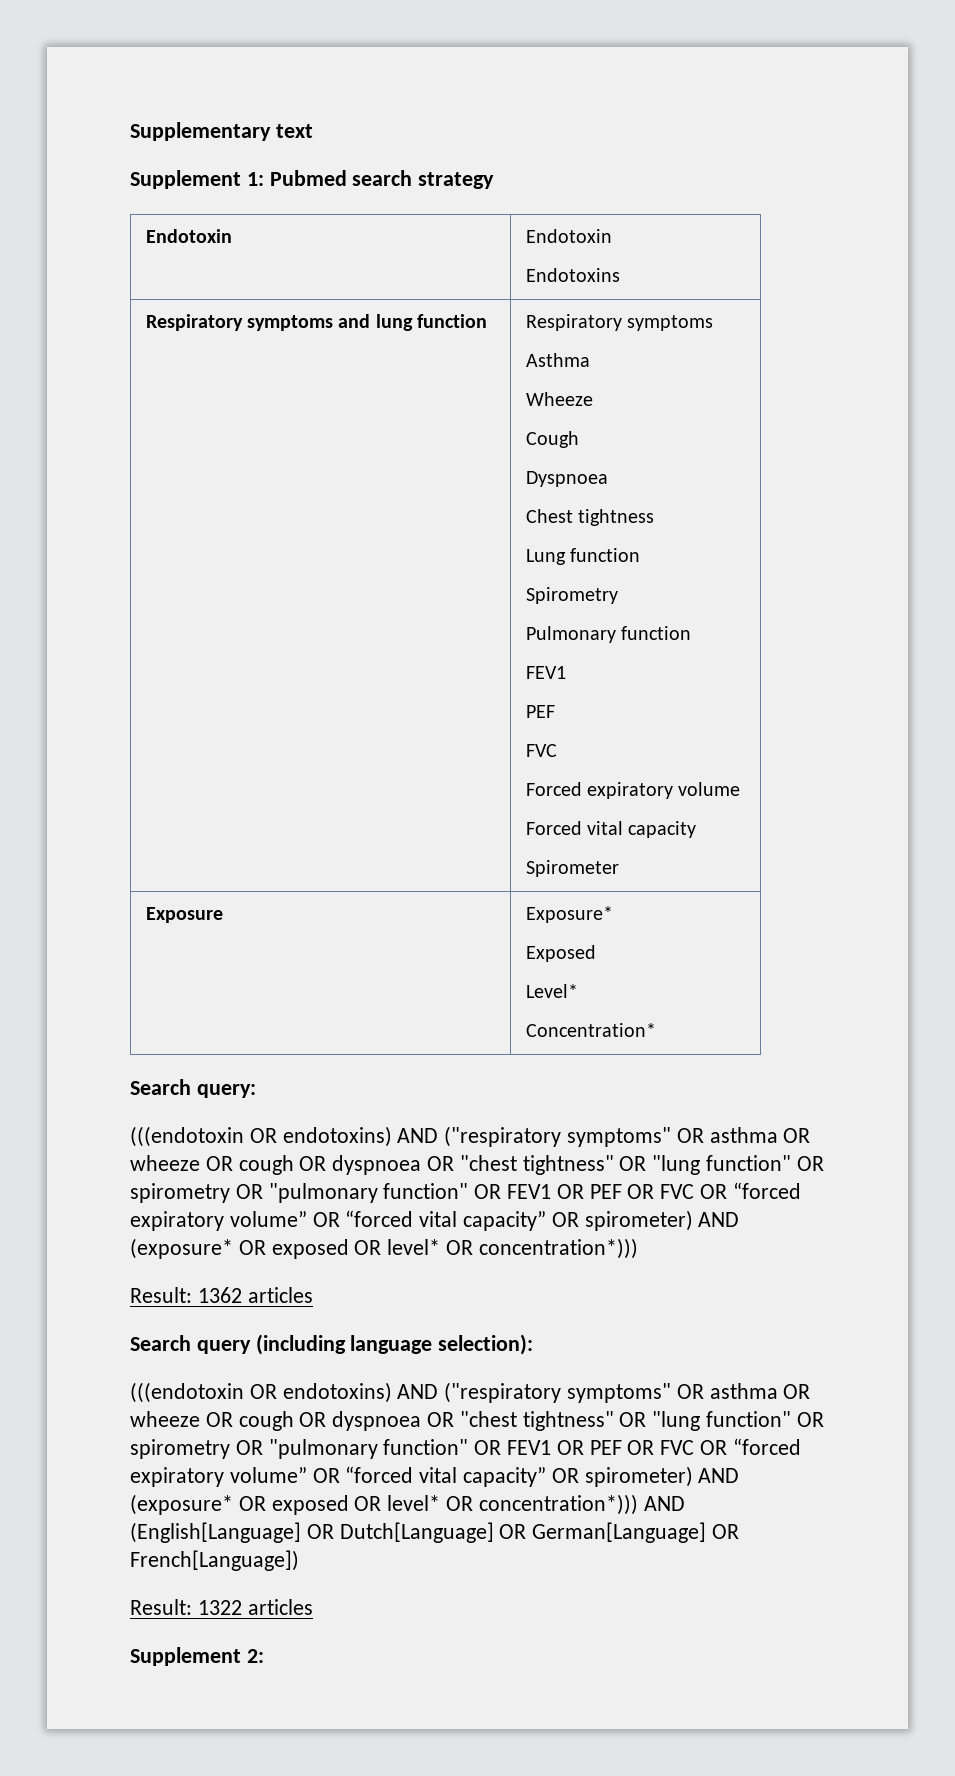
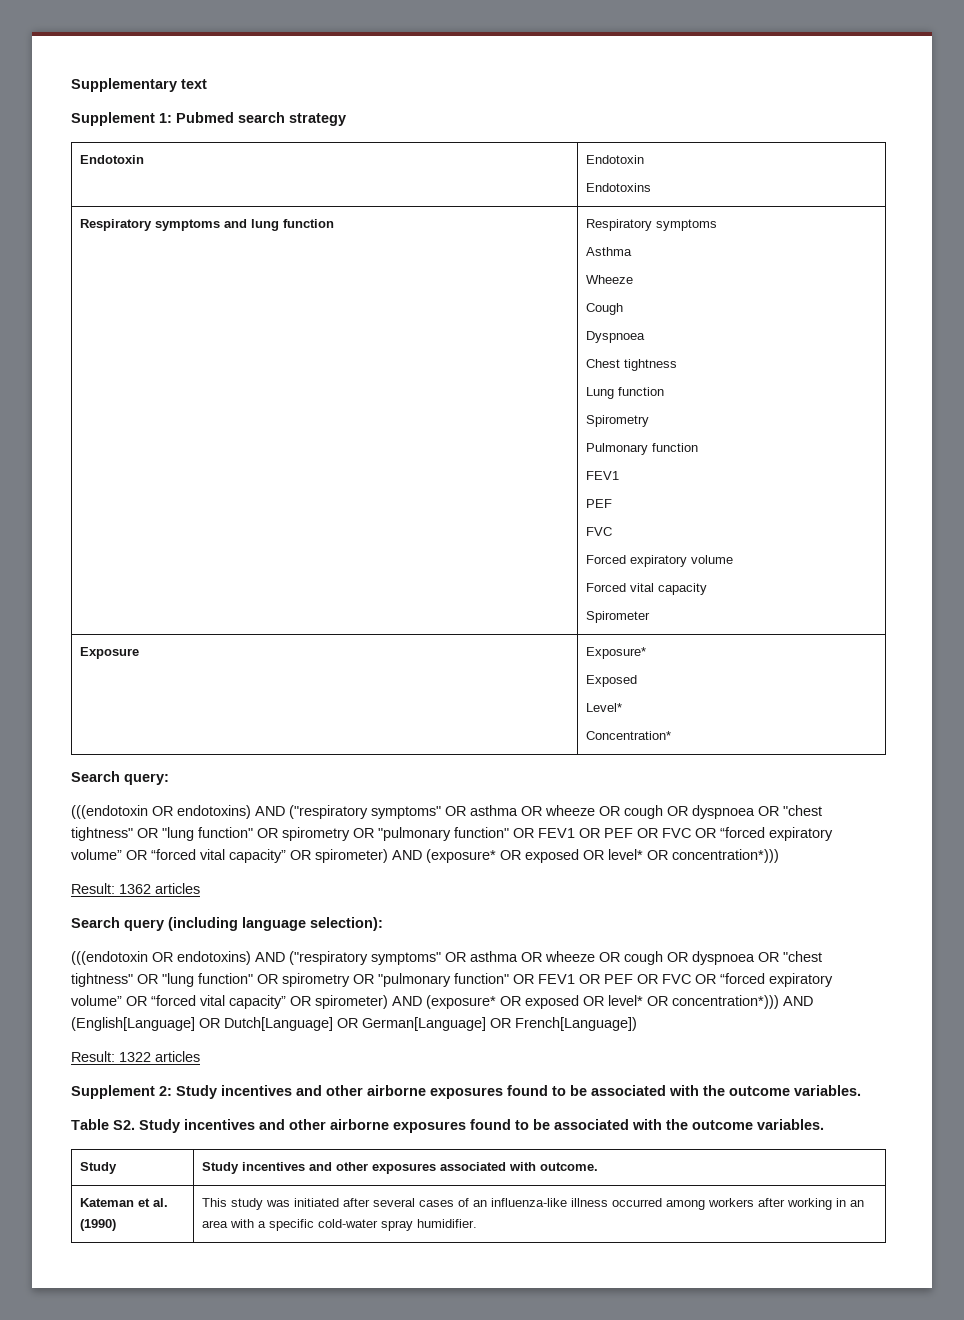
(264, 1656) none -> [176,1085,861,1099] [71,1119,824,1133] [80,1162,118,1174] [202,1162,599,1174] [80,1198,169,1207] [80,1219,117,1231] [202,1198,865,1210] [202,1219,478,1231] Study incentives and other airborne exposures found to be associated with the outcome variables. // Table S2. Study incentives and other airborne exposures found to be associated with the outcome variables. // Study | Study incentives and other exposures associated with outcome. // Kateman et al. (1990) | This study was initiated after several cases of an influenza-like illness occurred among workers after working in an area with a specific cold-water spray humidifier.

